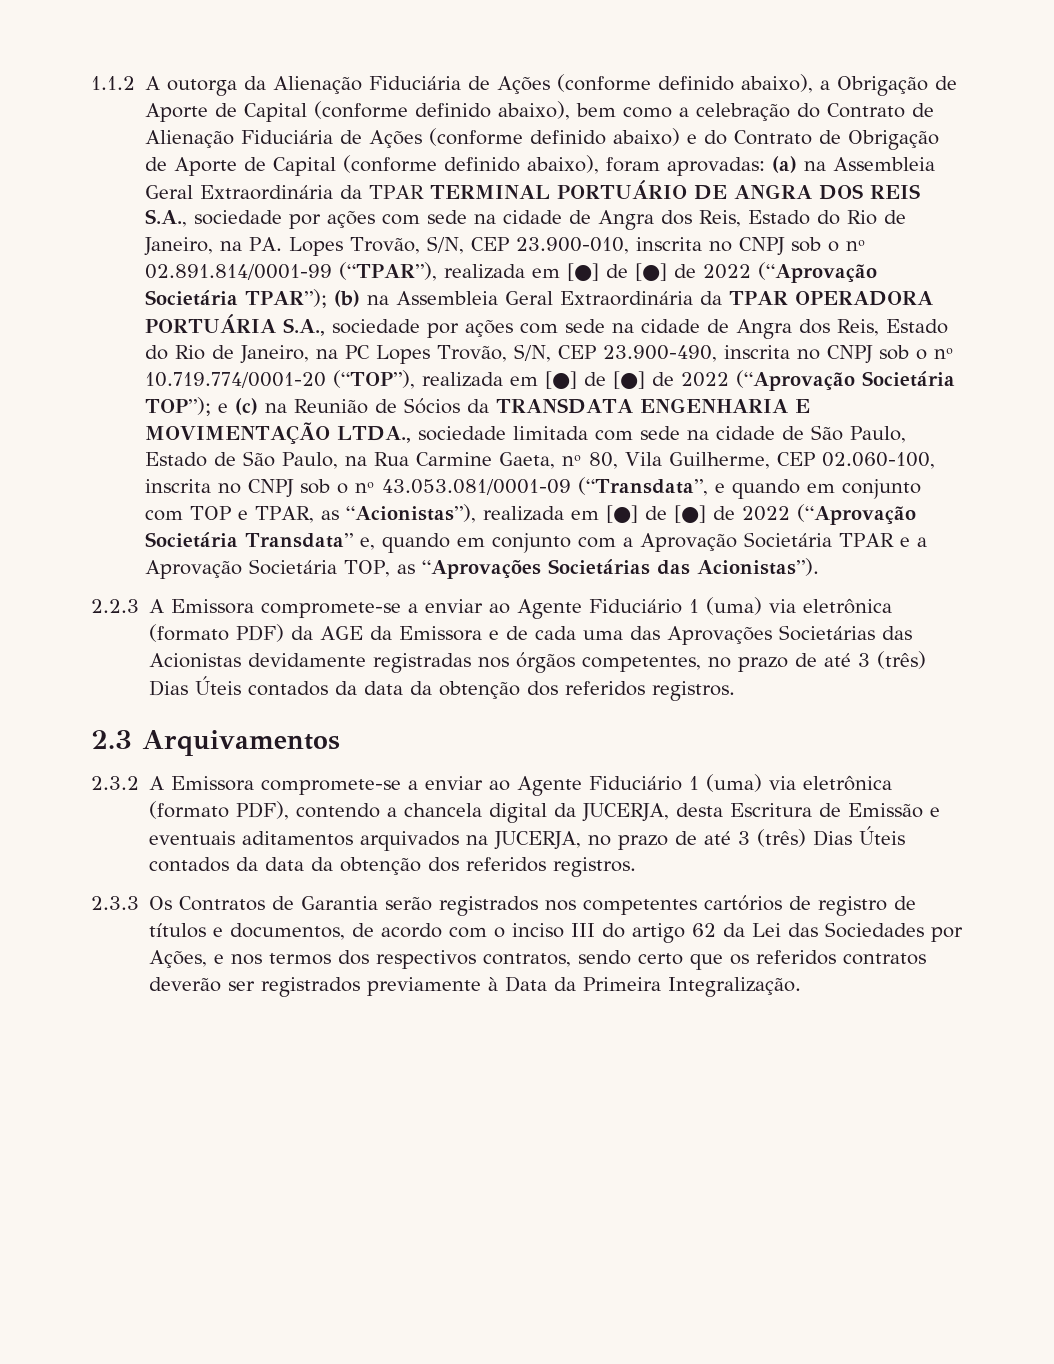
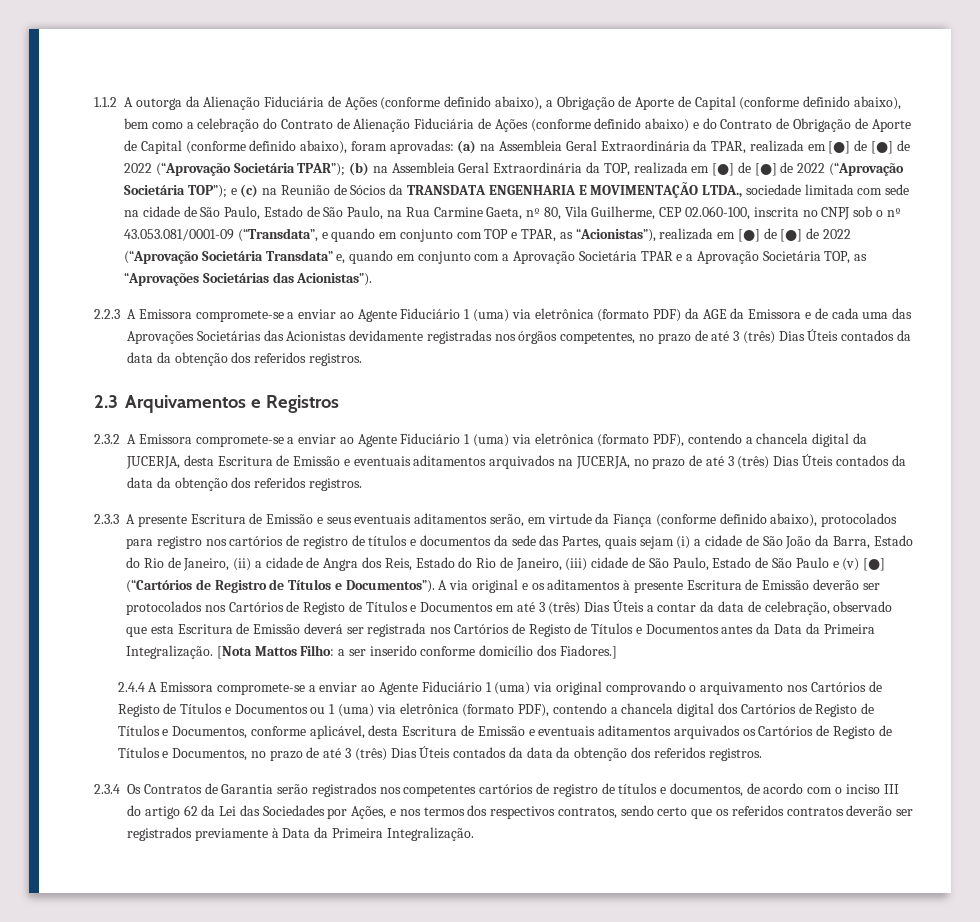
[369,180,921,200] [145,209,907,230] [144,236,867,256] [145,262,438,281] TPAR TERMINAL PORTUÁRIO DE ANGRA DOS REIS S.A., sociedade por ações com sede na cidade de Angra dos Reis, Estado do Rio de Janeiro, na PA. Lopes Trovão, S/N, CEP 23.900-010, inscrita no CNPJ sob o nº 02.891.814/0001-99 (“TPAR”), -> [711,141,747,154] TPAR,
[729,291,934,306] [145,314,949,339] [145,344,955,364] [145,370,416,389] TPAR OPERADORA PORTUÁRIA S.A., sociedade por ações com sede na cidade de Angra dos Reis, Estado do Rio de Janeiro, na PC Lopes Trovão, S/N, CEP 23.900-490, inscrita no CNPJ sob o nº 10.719.774/0001-20 (“TOP”), -> [603,163,630,176] TOP,
(341, 743) none -> [250,395,339,413] e Registros
(139, 903) none -> [126,513,898,527] [126,535,913,549] [126,557,886,571] [126,579,880,593] [126,600,893,615] [126,623,875,637] [126,645,617,659] [117,681,882,695] [117,703,875,717] [117,725,892,739] [117,746,762,761] [94,784,120,794] A presente Escritura de Emissão e seus eventuais aditamentos serão, em virtude da Fiança (conforme definido abaixo), protocolados para registro nos cartórios de registro de títulos e documentos da sede das Partes, quais sejam (i) a cidade de São João da Barra, Estado do Rio de Janeiro, (ii) a cidade de Angra dos Reis, Estado do Rio de Janeiro, (iii) cidade de São Paulo, Estado de São Paulo e (v) [●] (“Cartórios de Registro de Títulos e Documentos”). A via original e os aditamentos à presente Escritura de Emissão deverão ser protocolados nos Cartórios de Registo de Títulos e Documentos em até 3 (três) Dias Úteis a contar da data de celebração, observado que esta Escritura de Emissão deverá ser registrada nos Cartórios de Registo de Títulos e Documentos antes da Data da Primeira Integralização. [Nota Mattos Filho: a ser inserido conforme domicílio dos Fiadores.] // 2.4.4 A Emissora compromete-se a enviar ao Agente Fiduciário 1 (uma) via original comprovando o arquivamento nos Cartórios de Registo de Títulos e Documentos ou 1 (uma) via eletrônica (formato PDF), contendo a chancela digital dos Cartórios de Registo de Títulos e Documentos, conforme aplicável, desta Escritura de Emissão e eventuais aditamentos arquivados os Cartórios de Registo de Títulos e Documentos, no prazo de até 3 (três) Dias Úteis contados da data da obtenção dos referidos registros. // 2.3.4

